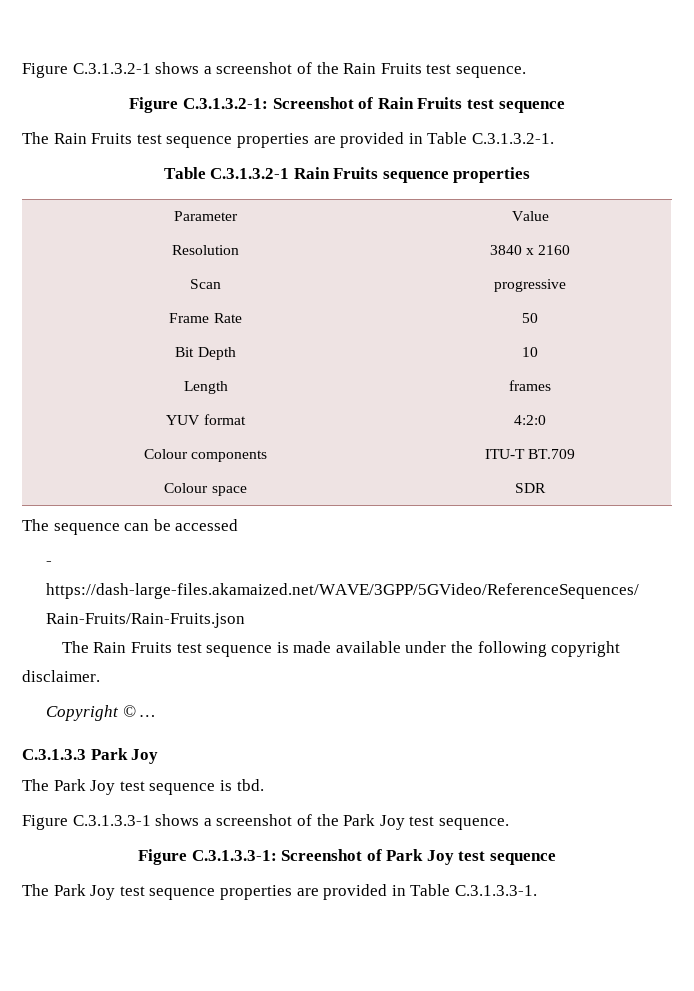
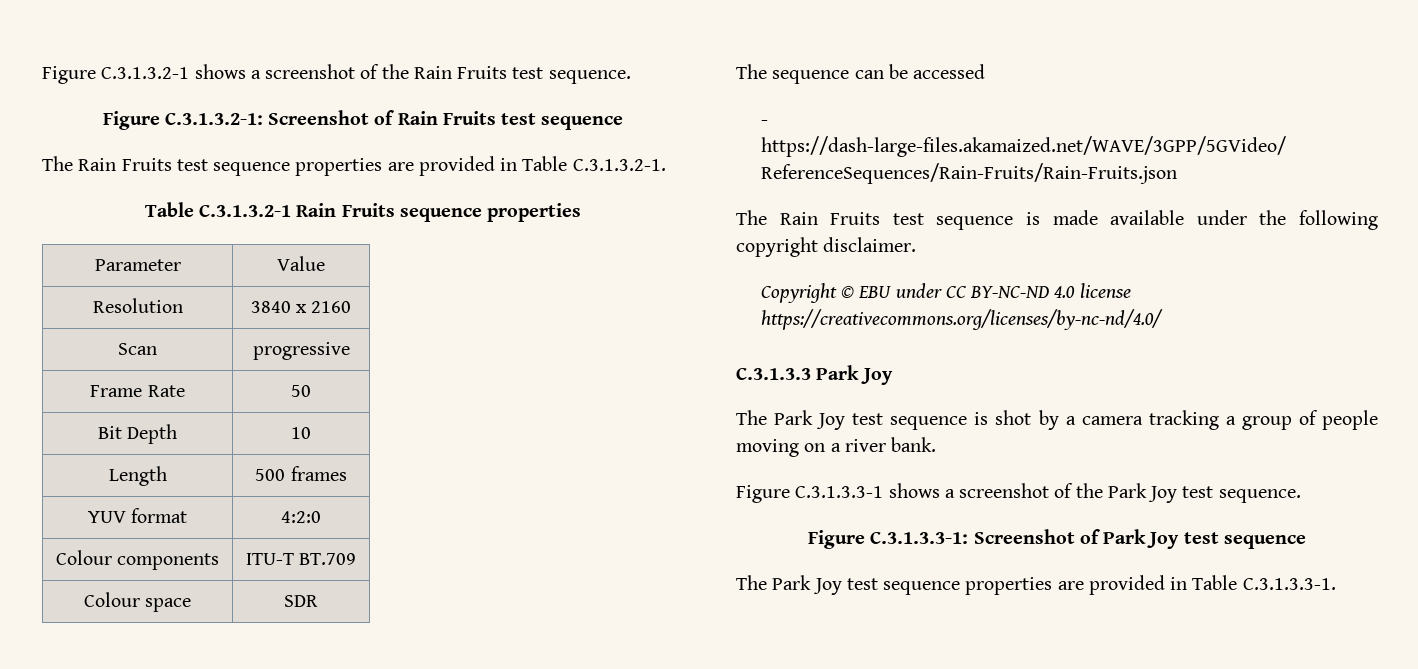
(228, 387) none -> [255,469,286,481] 500
[140,715,156,717] … -> [858,283,1131,298] [760,309,1163,330] EBU under CC BY-NC-ND 4.0 license https://creativecommons.org/licenses/by-nc-nd/4.0/
[236,779,264,791] tbd. -> [995,410,1378,430] [736,437,937,457] shot by a camera tracking a group of people moving on a river bank.

